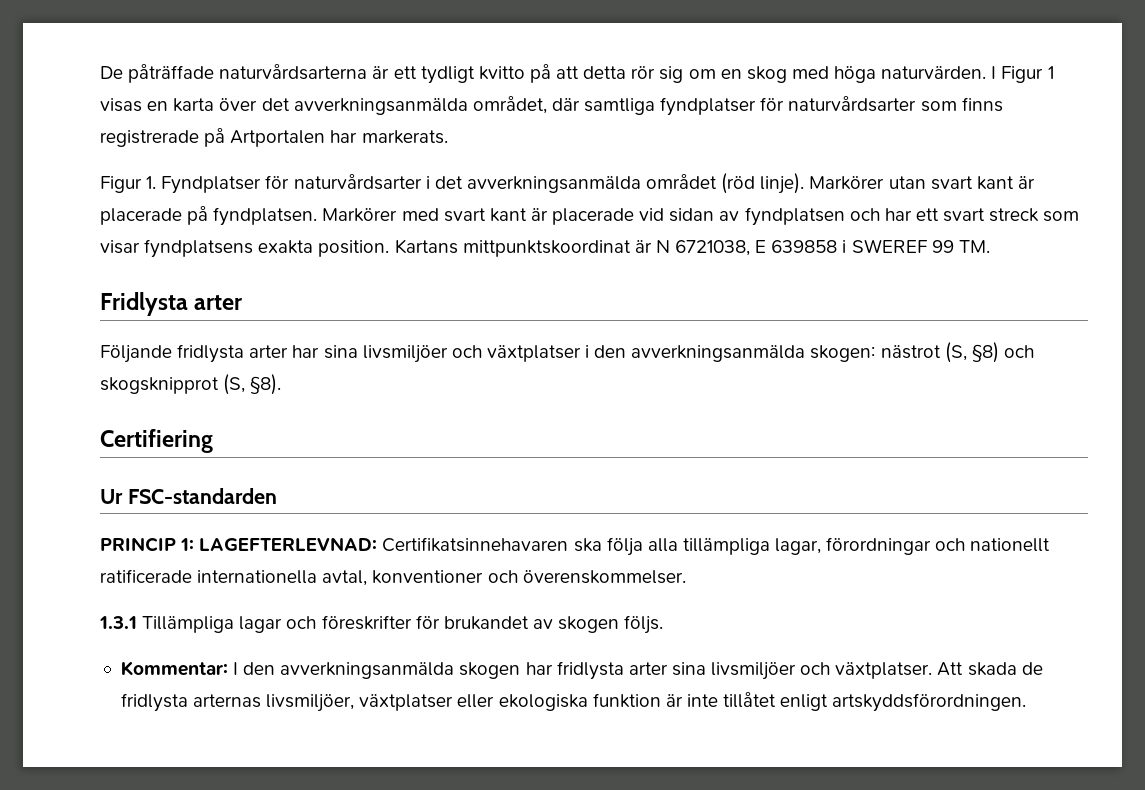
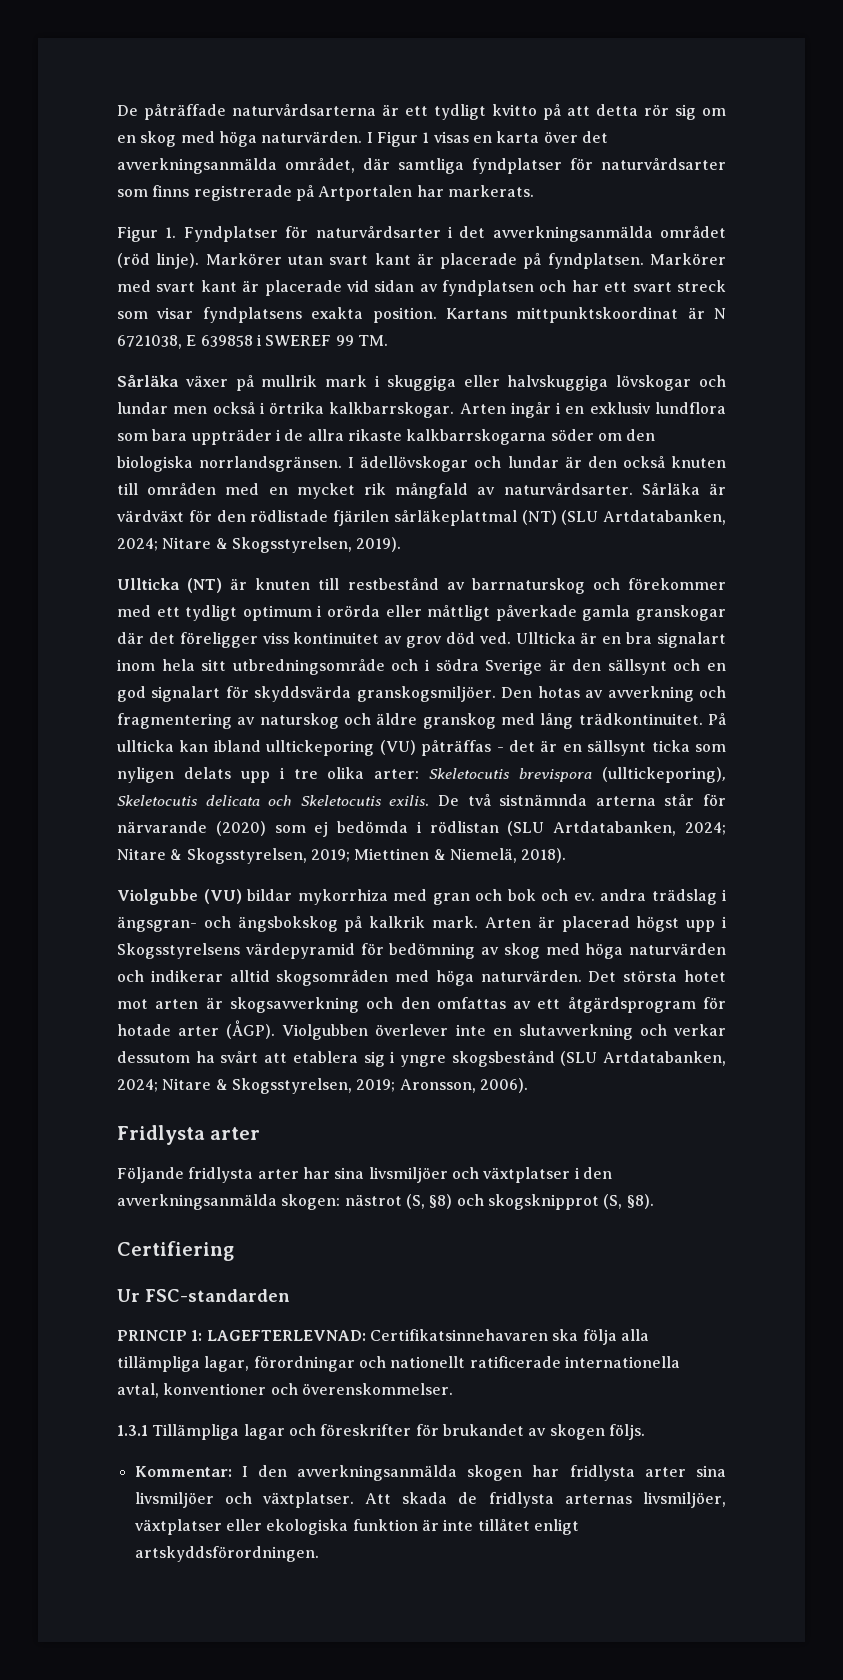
(990, 246) none -> [117,374,726,391] [117,402,726,418] [117,429,656,445] [117,456,726,472] [117,483,727,499] [117,510,726,526] [117,537,402,553] [117,578,726,594] [117,605,727,621] [117,632,727,648] [117,659,726,675] [117,686,727,702] [117,713,726,729] [117,740,726,756] [117,767,726,783] [117,794,727,806] [117,821,726,837] [117,848,567,864] [117,889,727,905] [117,916,728,932] [117,943,726,959] [117,970,726,986] [117,997,726,1013] [117,1020,726,1040] [117,1051,726,1067] [117,1078,528,1094] // Sårläka växer på mullrik mark i skuggiga eller halvskuggiga lövskogar och lundar men också i örtrika kalkbarrskogar. Arten ingår i en exklusiv lundflora som bara uppträder i de allra rikaste kalkbarrskogarna söder om den biologiska norrlandsgränsen. I ädellövskogar och lundar är den också knuten till områden med en mycket rik mångfald av naturvårdsarter. Sårläka är värdväxt för den rödlistade fjärilen sårläkeplattmal (NT) (SLU Artdatabanken, 2024; Nitare & Skogsstyrelsen, 2019). // Ullticka (NT) är knuten till restbestånd av barrnaturskog och förekommer med ett tydligt optimum i orörda eller måttligt påverkade gamla granskogar där det föreligger viss kontinuitet av grov död ved. Ullticka är en bra signalart inom hela sitt utbredningsområde och i södra Sverige är den sällsynt och en god signalart för skyddsvärda granskogsmiljöer. Den hotas av avverkning och fragmentering av naturskog och äldre granskog med lång trädkontinuitet. På ullticka kan ibland ulltickeporing (VU) påträffas - det är en sällsynt ticka som nyligen delats upp i tre olika arter: Skeletocutis brevispora (ulltickeporing), Skeletocutis delicata och Skeletocutis exilis. De två sistnämnda arterna står för närvarande (2020) som ej bedömda i rödlistan (SLU Artdatabanken, 2024; Nitare & Skogsstyrelsen, 2019; Miettinen & Niemelä, 2018). // Violgubbe (VU) bildar mykorrhiza med gran och bok och ev. andra trädslag i ängsgran- och ängsbokskog på kalkrik mark. Arten är placerad högst upp i Skogsstyrelsens värdepyramid för bedömning av skog med höga naturvärden och indikerar alltid skogsområden med höga naturvärden. Det största hotet mot arten är skogsavverkning och den omfattas av ett åtgärdsprogram för hotade arter (ÅGP). Violgubben överlever inte en slutavverkning och verkar dessutom ha svårt att etablera sig i yngre skogsbestånd (SLU Artdatabanken, 2024; Nitare & Skogsstyrelsen, 2019; Aronsson, 2006).

